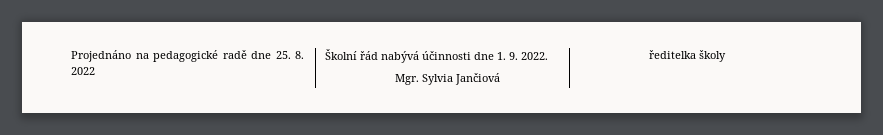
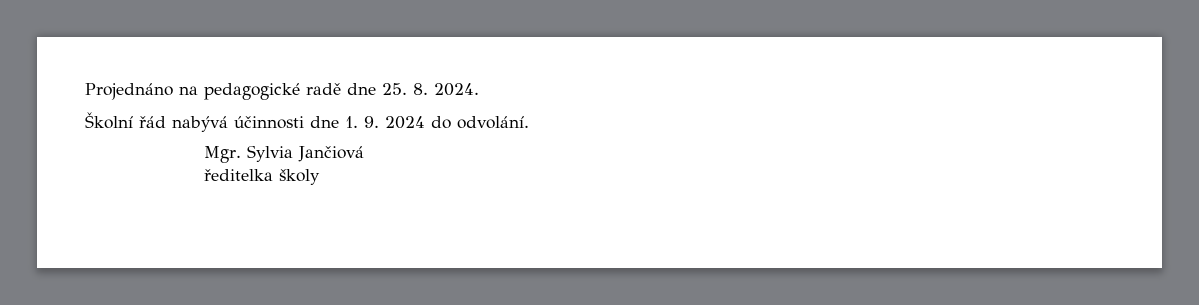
[71,67,95,75] 2022 -> [434,83,479,96] 2024.
[521,52,548,60] 2022. -> [385,116,529,129] 2024 do odvolání.

